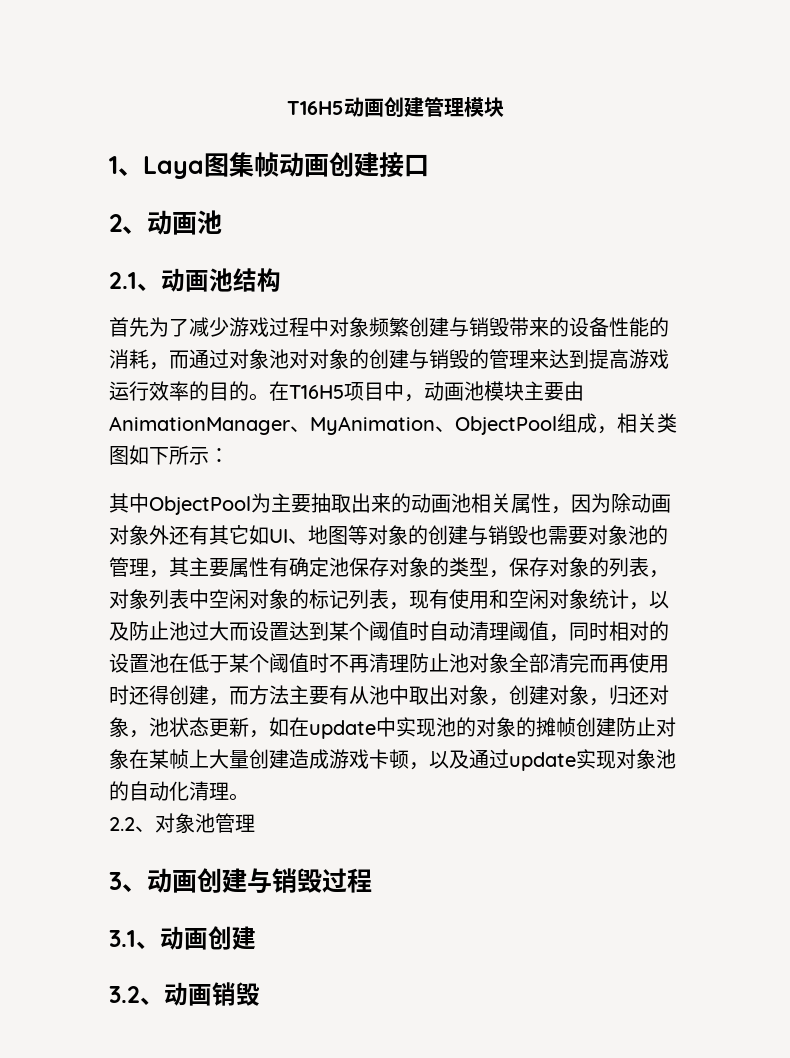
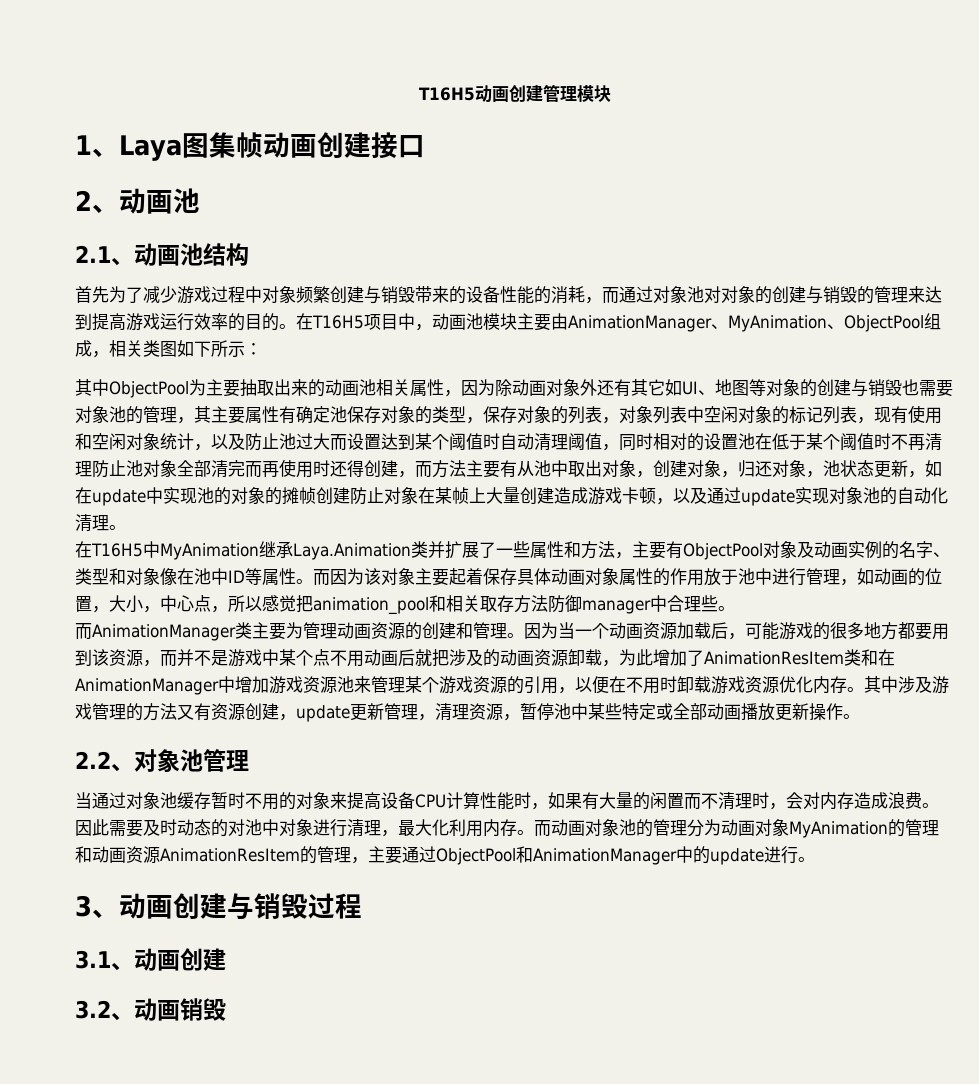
[109,813,255,833] 2.2、对象池管理 -> [75,541,950,560] [75,568,942,586] [75,595,735,615] [75,622,949,641] [75,649,895,667] [75,676,949,695] [75,703,860,722] [75,749,249,772] [75,792,939,810] [75,819,939,838] [75,846,815,865] 在T16H5中MyAnimation继承Laya.Animation类并扩展了一些属性和方法，主要有ObjectPool对象及动画实例的名字、类型和对象像在池中ID等属性。而因为该对象主要起着保存具体动画对象属性的作用放于池中进行管理，如动画的位置，大小，中心点，所以感觉把animation_pool和相关取存方法防御manager中合理些。 // 而AnimationManager类主要为管理动画资源的创建和管理。因为当一个动画资源加载后，可能游戏的很多地方都要用到该资源，而并不是游戏中某个点不用动画后就把涉及的动画资源卸载，为此增加了AnimationResItem类和在AnimationManager中增加游戏资源池来管理某个游戏资源的引用，以便在不用时卸载游戏资源优化内存。其中涉及游戏管理的方法又有资源创建，update更新管理，清理资源，暂停池中某些特定或全部动画播放更新操作。 // 2.2、对象池管理 // 当通过对象池缓存暂时不用的对象来提高设备CPU计算性能时，如果有大量的闲置而不清理时，会对内存造成浪费。因此需要及时动态的对池中对象进行清理，最大化利用内存。而动画对象池的管理分为动画对象MyAnimation的管理和动画资源AnimationResItem的管理，主要通过ObjectPool和AnimationManager中的update进行。

